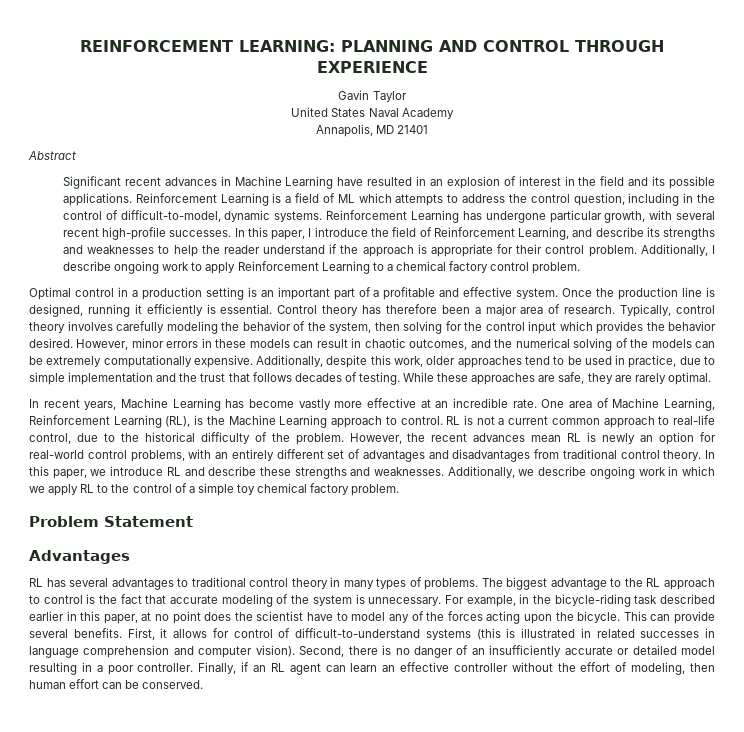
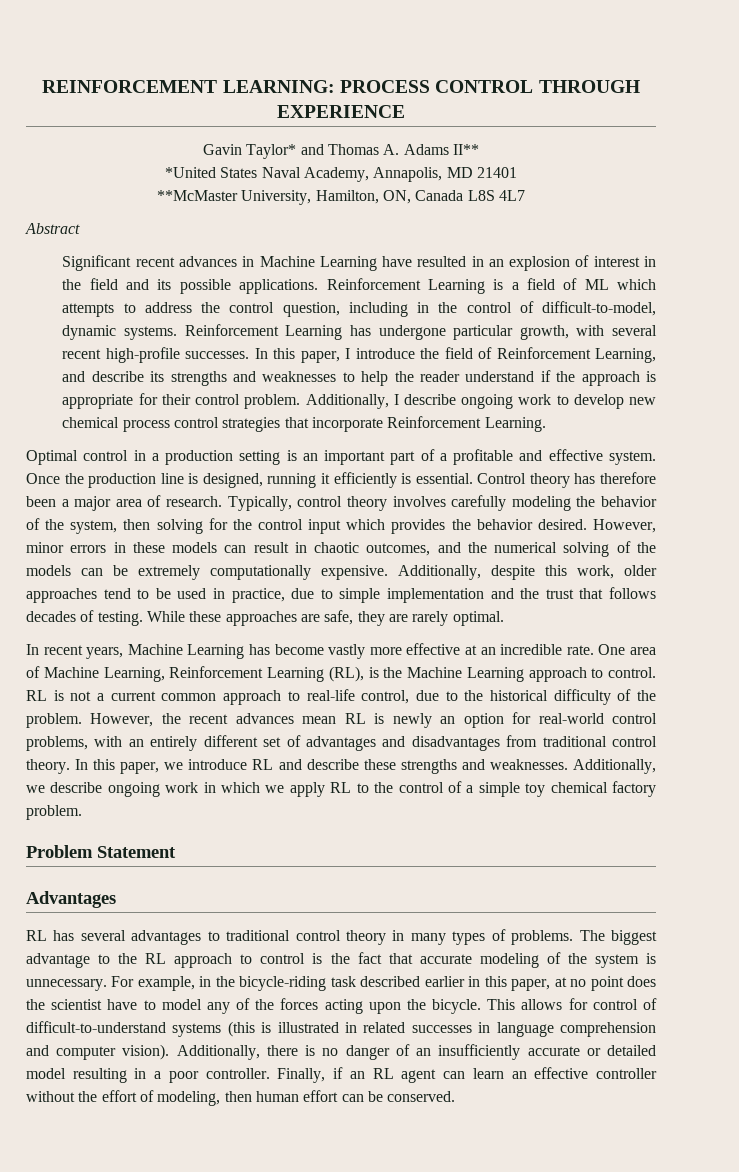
[341,40,477,52] PLANNING AND -> [340,80,430,93] PROCESS
[372,91,407,102] [291,107,329,117] Taylor // United -> [246,144,479,159] [165,167,217,178] Taylor* and Thomas A. Adams II** // *United
[401,108,454,119] Academy // -> [304,167,369,182] Academy,
(429, 129) none -> [157,190,525,205] // **McMaster University, Hamilton, ON, Canada L8S 4L7
[205,261,581,274] apply Reinforcement Learning to a chemical factory control problem. -> [573,394,656,409] [62,416,546,432] develop new chemical process control strategies that incorporate Reinforcement Learning.
[650,611,715,624] [29,628,168,640] can provide several benefits. First, it -> (516, 1004) none
[299,646,345,657] Second, -> [176,1045,260,1060] Additionally,

